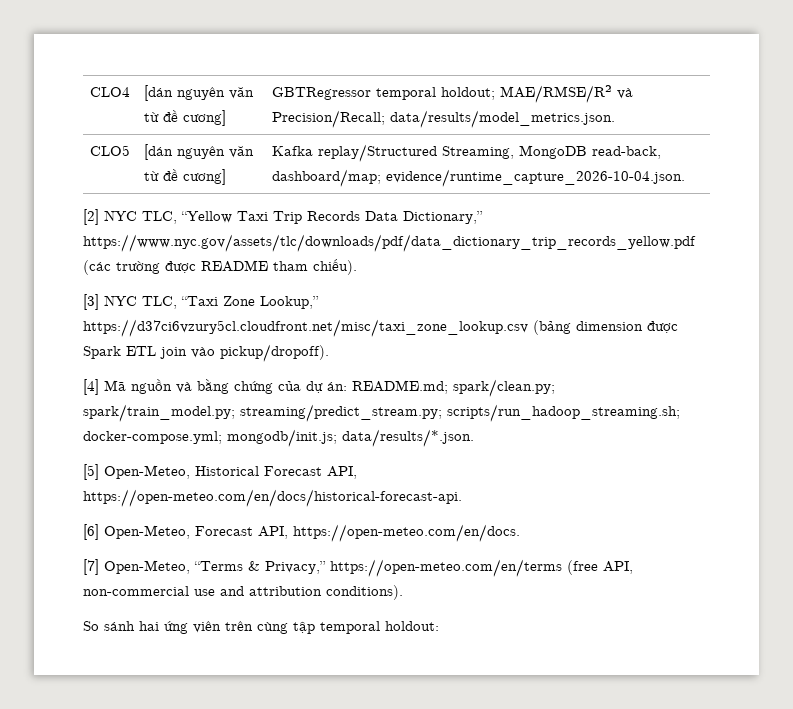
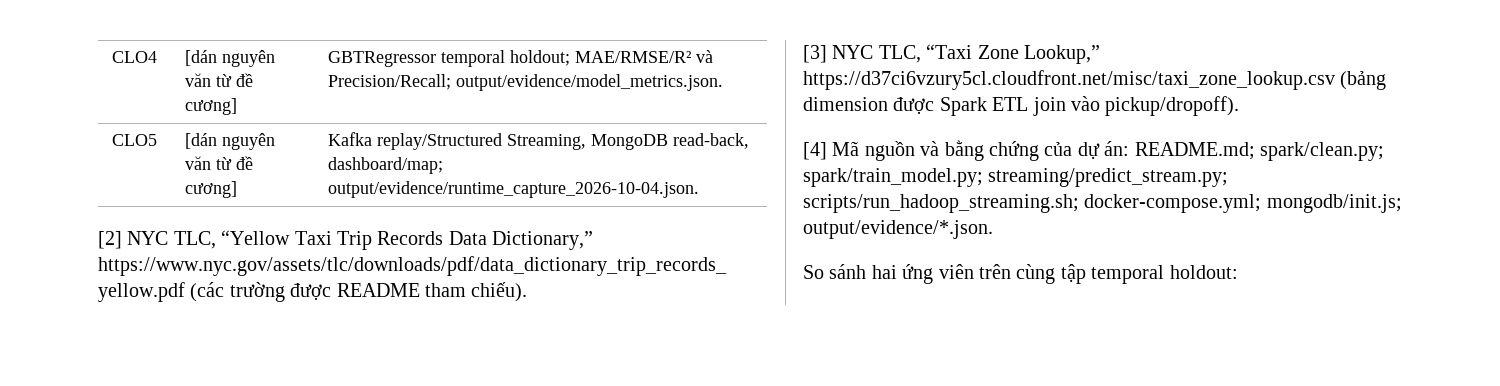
[389,110,615,128] data/results/model_metrics.json. -> [455,74,723,91] output/evidence/model_metrics.json.
[385,169,685,187] evidence/runtime_capture_2026-10-04.json. -> [327,181,699,198] output/evidence/runtime_capture_2026-10-04.json.
[342,429,474,447] [83,464,357,480] [83,489,462,507] [83,524,520,542] [83,559,633,577] [83,585,403,600] data/results/*.json. // [5] Open-Meteo, Historical Forecast API, https://open-meteo.com/en/docs/historical-forecast-api. // [6] Open-Meteo, Forecast API, https://open-meteo.com/en/docs. // [7] Open-Meteo, “Terms & Privacy,” https://open-meteo.com/en/terms (free API, non-commercial use and attribution conditions). -> [803,220,993,239] output/evidence/*.json.

